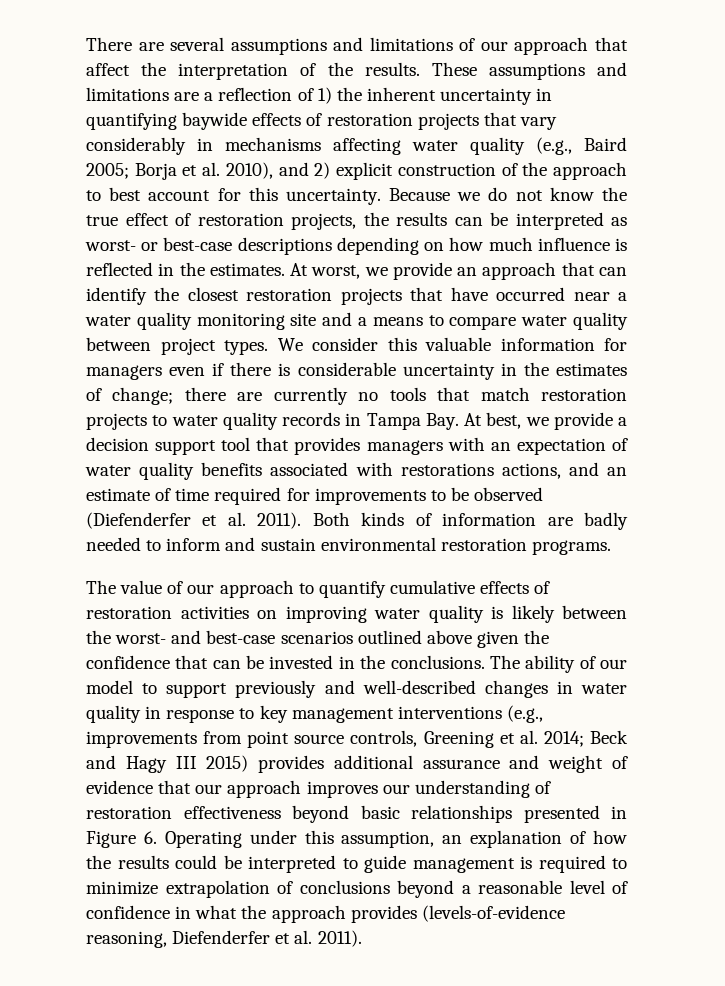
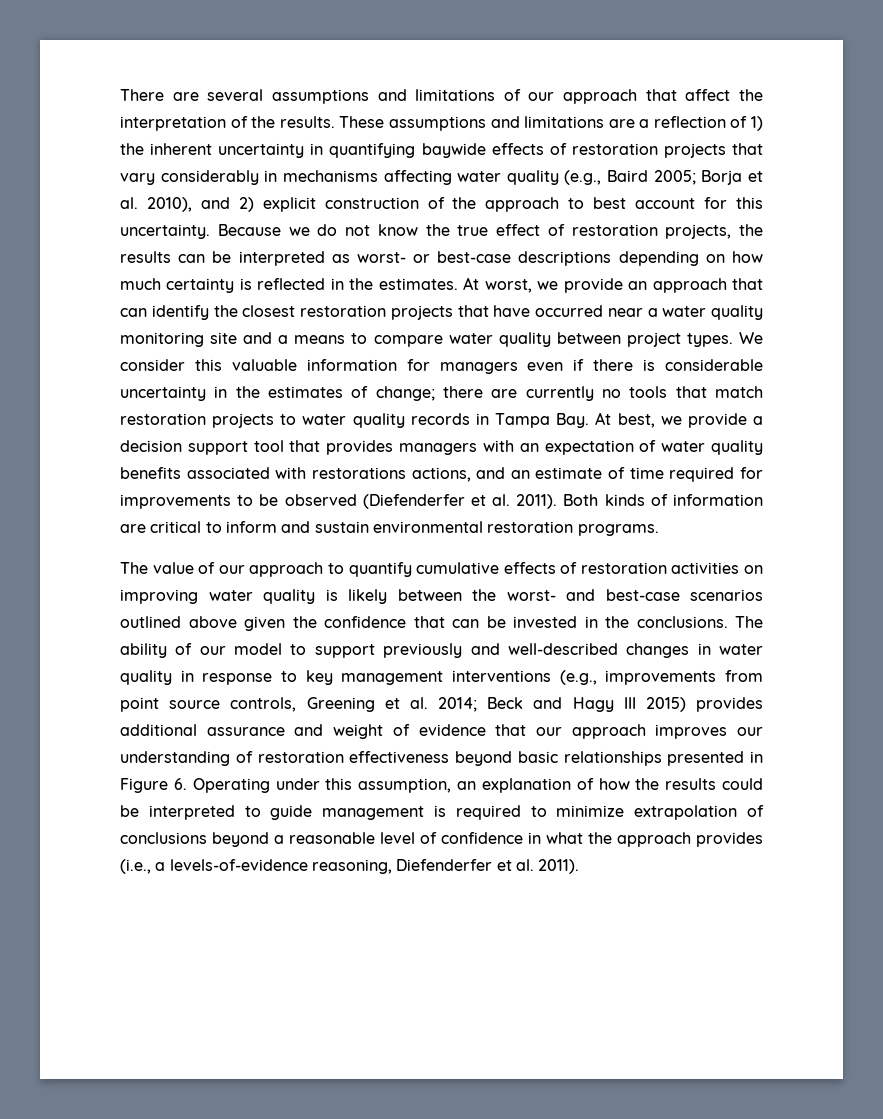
[537,237,610,251] influence -> [166,278,235,293] certainty
[584,512,629,530] [86,537,141,551] badly needed -> [150,521,202,533] critical
[421,905,565,922] (levels-of-evidence -> [120,859,308,874] (i.e., a levels-of-evidence

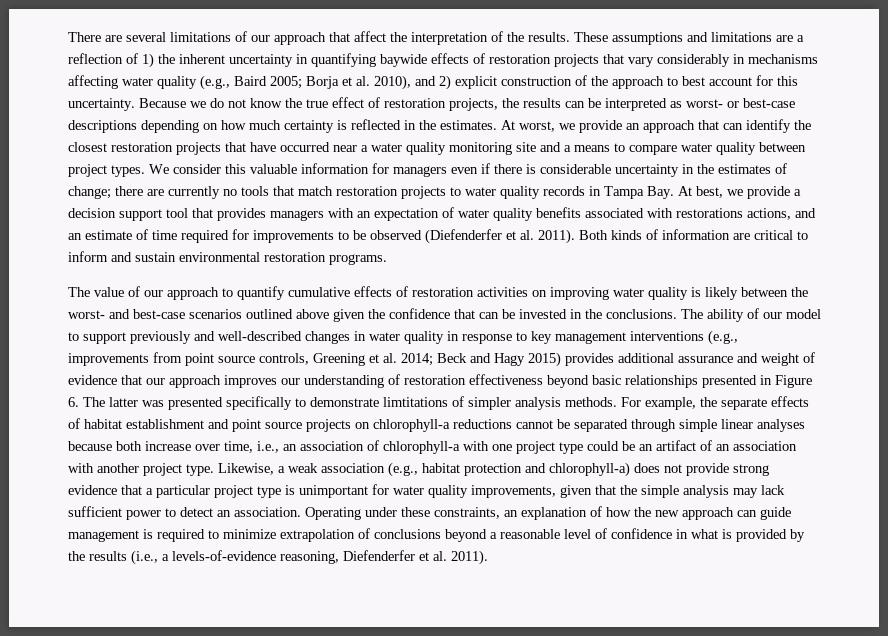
[271,89,407,104] assumptions and -> (166, 37) none
[623,697,636,709] III -> (525, 359) none
[192,778,452,793] Operating under this assumption, -> [83,396,809,410] [68,418,805,432] [68,440,797,454] [68,462,769,477] [68,484,785,498] [68,506,500,520] The latter was presented specifically to demonstrate limtitations of simpler analysis methods. For example, the separate effects of habitat establishment and point source projects on chlorophyll-a reductions cannot be separated through simple linear analyses because both increase over time, i.e., an association of chlorophyll-a with one project type could be an artifact of an association with another project type. Likewise, a weak association (e.g., habitat protection and chlorophyll-a) does not provide strong evidence that a particular project type is unimportant for water quality improvements, given that the simple analysis may lack sufficient power to detect an association. Operating under these constraints,
[665,778,763,790] [120,805,261,820] results could be interpreted to -> [655,507,757,520] new approach can
[588,832,763,847] the approach provides -> [722,529,805,542] [68,551,127,561] is provided by the results

